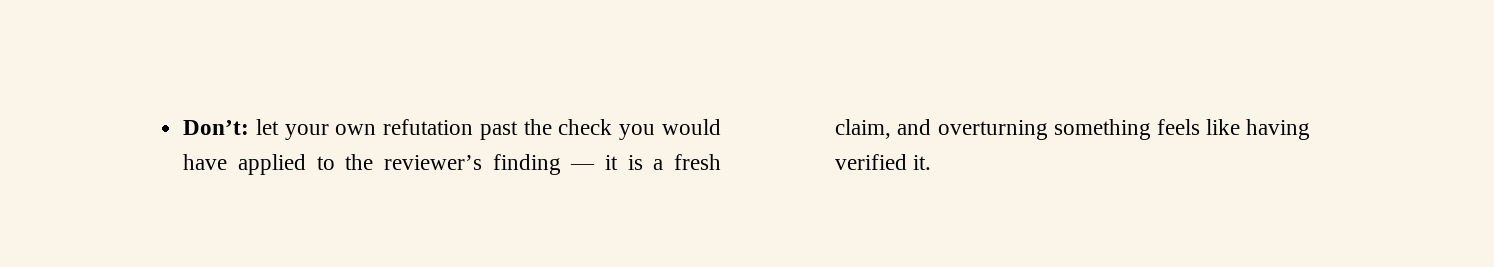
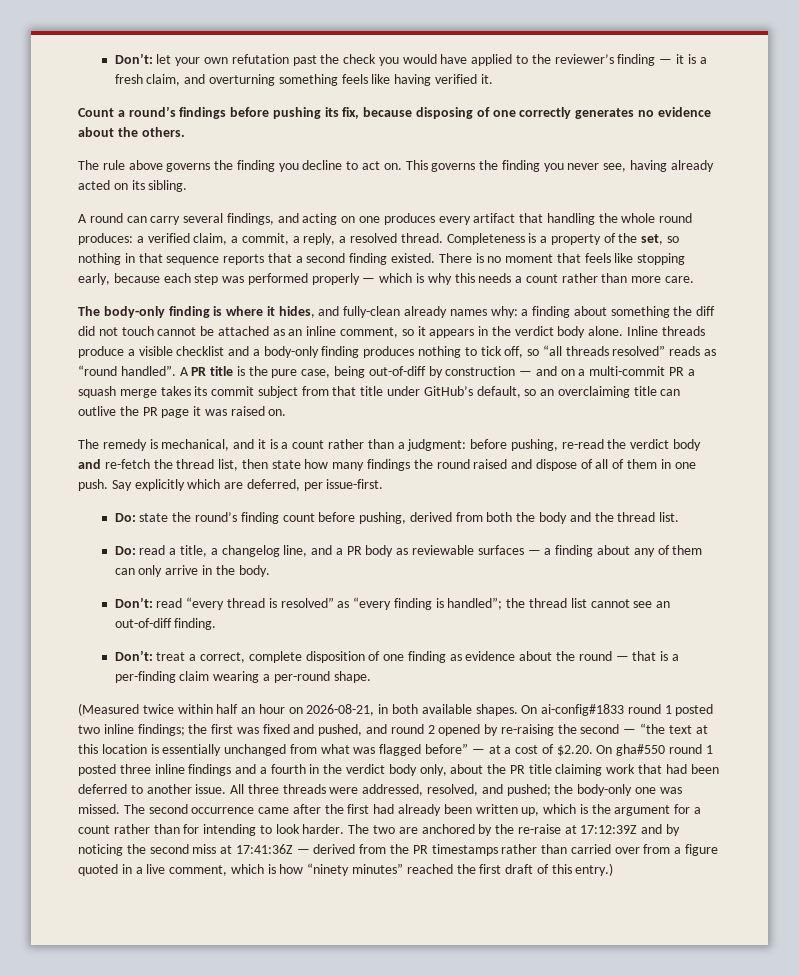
(932, 162) none -> [78,106,711,119] [78,127,185,137] [78,160,714,172] [78,180,188,192] [78,213,693,225] [78,233,680,245] [78,253,686,265] [78,273,695,285] [78,306,716,318] [78,326,705,338] [78,345,717,358] [78,365,695,378] [78,386,681,398] [78,406,287,418] [78,439,702,451] [78,459,696,471] [78,479,384,491] [114,512,680,524] [114,545,703,557] [114,565,270,577] [114,597,671,610] [114,618,217,630] [114,650,679,663] [114,671,371,683] [78,703,714,716] [78,723,708,736] [78,743,713,756] [78,764,719,776] [78,784,682,796] [78,804,702,816] [78,824,681,836] [78,844,719,856] [78,863,614,876] // Count a round’s findings before pushing its fix, because disposing of one correctly generates no evidence about the others. // The rule above governs the finding you decline to act on. This governs the finding you never see, having already acted on its sibling. // A round can carry several findings, and acting on one produces every artifact that handling the whole round produces: a verified claim, a commit, a reply, a resolved thread. Completeness is a property of the set, so nothing in that sequence reports that a second finding existed. There is no moment that feels like stopping early, because each step was performed properly — which is why this needs a count rather than more care. // The body-only finding is where it hides, and fully-clean already names why: a finding about something the diff did not touch cannot be attached as an inline comment, so it appears in the verdict body alone. Inline threads produce a visible checklist and a body-only finding produces nothing to tick off, so “all threads resolved” reads as “round handled”. A PR title is the pure case, being out-of-diff by construction — and on a multi-commit PR a squash merge takes its commit subject from that title under GitHub’s default, so an overclaiming title can outlive the PR page it was raised on. // The remedy is mechanical, and it is a count rather than a judgment: before pushing, re-read the verdict body and re-fetch the thread list, then state how many findings the round raised and dispose of all of them in one push. Say explicitly which are deferred, per issue-first. // Do: state the round’s finding count before pushing, derived from both the body and the thread list. // Do: read a title, a changelog line, and a PR body as reviewable surfaces — a finding about any of them can only arrive in the body. // Don’t: read “every thread is resolved” as “every finding is handled”; the thread list cannot see an out-of-diff finding. // Don’t: treat a correct, complete disposition of one finding as evidence about the round — that is a per-finding claim wearing a per-round shape. // (Measured twice within half an hour on 2026-08-21, in both available shapes. On ai-config#1833 round 1 posted two inline findings; the first was fixed and pushed, and round 2 opened by re-raising the second — “the text at this location is essentially unchanged from what was flagged before” — at a cost of $2.20. On gha#550 round 1 posted three inline findings and a fourth in the verdict body only, about the PR title claiming work that had been deferred to another issue. All three threads were addressed, resolved, and pushed; the body-only one was missed. The second occurrence came after the first had already been written up, which is the argument for a count rather than for intending to look harder. The two are anchored by the re-raise at 17:12:39Z and by noticing the second miss at 17:41:36Z — derived from the PR timestamps rather than carried over from a figure quoted in a live comment, which is how “ninety minutes” reached the first draft of this entry.)

